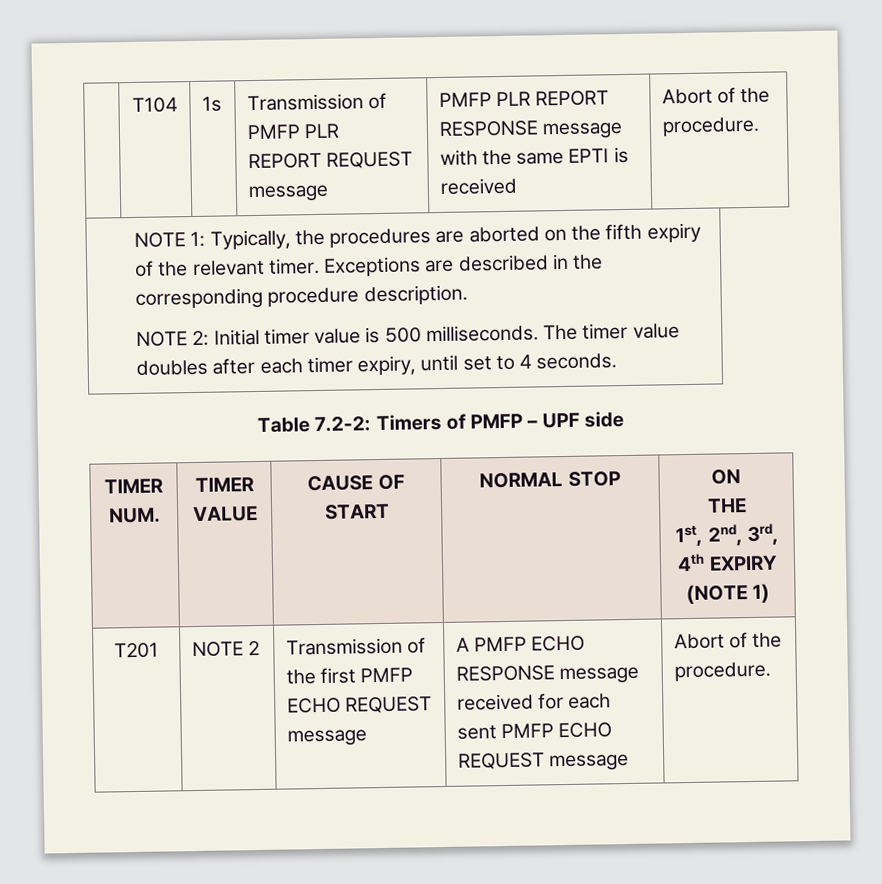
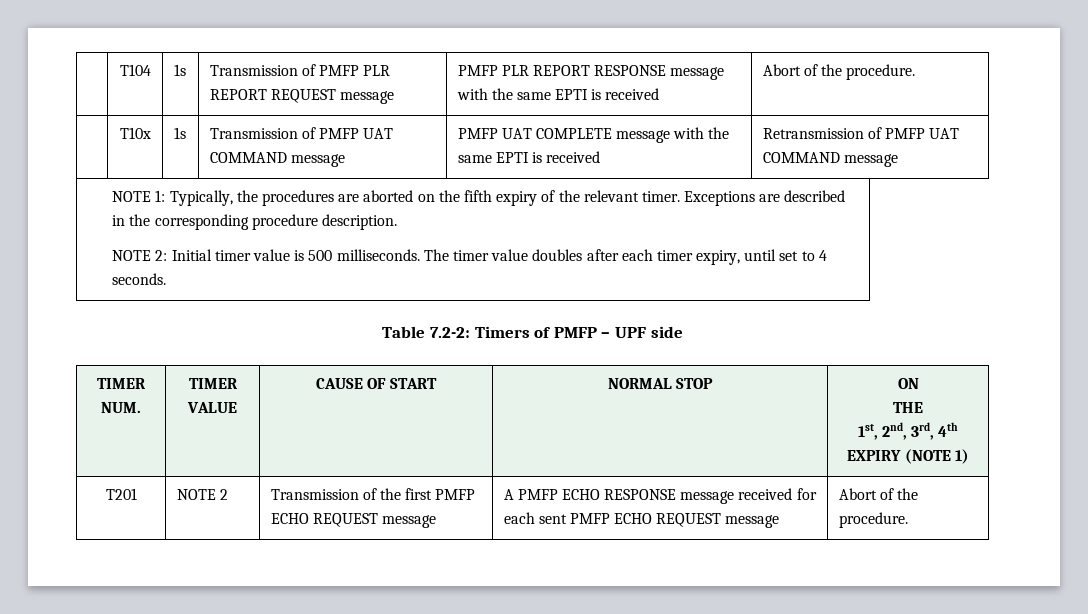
(760, 126) none -> [119,127,151,139] [173,127,186,139] [209,127,394,139] [209,152,345,167] [457,127,730,143] [457,151,601,163] [762,127,960,139] [762,152,898,167] // | T10x | 1s | Transmission of PMFP UAT COMMAND message | PMFP UAT COMPLETE message with the same EPTI is received | Retransmission of PMFP UAT COMMAND message

